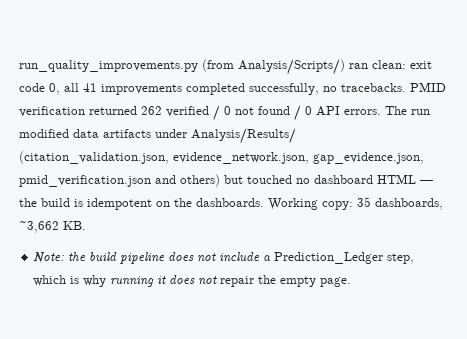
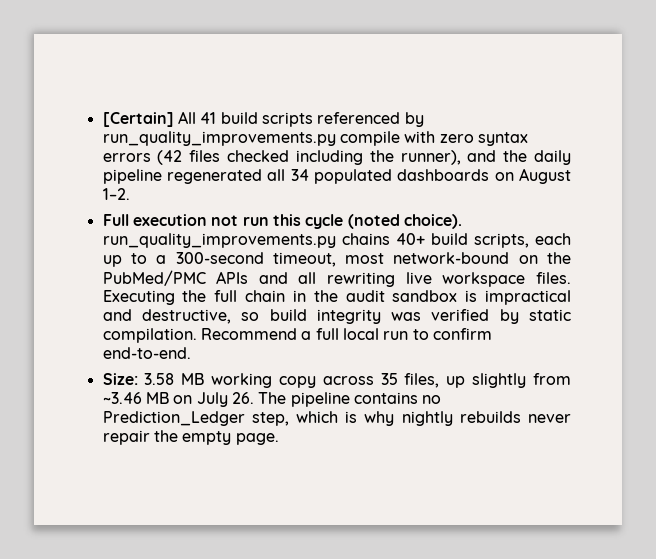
[19,59,432,75] [19,82,446,95] [19,105,430,121] [19,128,296,144] [19,151,424,164] [19,174,433,187] [19,197,443,210] [19,221,86,233] [33,252,271,264] run_quality_improvements.py (from Analysis/Scripts/) ran clean: exit code 0, all 41 improvements completed successfully, no tracebacks. PMID verification returned 262 verified / 0 not found / 0 API errors. The run modified data artifacts under Analysis/Results/ (citation_validation.json, evidence_network.json, gap_evidence.json, pmid_verification.json and others) but touched no dashboard HTML — the build is idempotent on the dashboards. Working copy: 35 dashboards, ~3,662 KB. // Note: the build pipeline does not include a -> [102,111,424,127] [102,131,528,146] [102,150,571,165] [102,168,571,184] [102,188,130,200] [102,214,462,229] [102,233,571,248] [102,252,571,267] [102,270,571,287] [102,290,571,305] [102,309,571,324] [102,328,492,343] [102,347,191,359] [102,373,571,388] [102,392,442,407] [Certain] All 41 build scripts referenced by run_quality_improvements.py compile with zero syntax errors (42 files checked including the runner), and the daily pipeline regenerated all 34 populated dashboards on August 1–2. // Full execution not run this cycle (noted choice). run_quality_improvements.py chains 40+ build scripts, each up to a 300-second timeout, most network-bound on the PubMed/PMC APIs and all rewriting live workspace files. Executing the full chain in the audit sandbox is impractical and destructive, so build integrity was verified by static compilation. Recommend a full local run to confirm end-to-end. // Size: 3.58 MB working copy across 35 files, up slightly from ~3.46 MB on July 26. The pipeline contains no
[110,275,218,287] running it does not -> [401,411,571,426] nightly rebuilds never

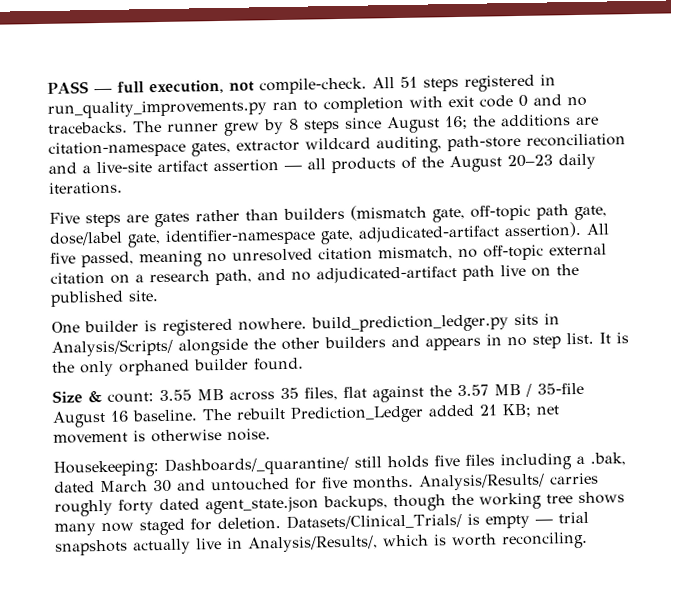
[102,111,424,127] [102,131,528,146] [102,150,571,165] [102,168,571,184] [102,188,130,200] [102,214,462,229] [102,233,571,248] [102,252,571,267] [102,270,571,287] [102,290,571,305] [102,309,571,324] [102,328,492,343] [102,347,191,359] [102,373,571,388] [102,392,442,407] [102,411,571,426] [102,430,279,445] [Certain] All 41 build scripts referenced by run_quality_improvements.py compile with zero syntax errors (42 files checked including the runner), and the daily pipeline regenerated all 34 populated dashboards on August 1–2. // Full execution not run this cycle (noted choice). run_quality_improvements.py chains 40+ build scripts, each up to a 300-second timeout, most network-bound on the PubMed/PMC APIs and all rewriting live workspace files. Executing the full chain in the audit sandbox is impractical and destructive, so build integrity was verified by static compilation. Recommend a full local run to confirm end-to-end. // Size: 3.58 MB working copy across 35 files, up slightly from ~3.46 MB on July 26. The pipeline contains no Prediction_Ledger step, which is why nightly rebuilds never repair the empty page. -> [47,74,556,95] [47,94,587,119] [48,114,599,136] [48,133,626,158] [48,153,596,174] [49,181,123,195] [49,204,607,228] [49,221,609,248] [50,243,607,268] [50,264,579,286] [50,290,159,307] [51,313,560,336] [51,332,629,357] [52,357,304,377] [52,382,584,403] [52,403,559,428] [53,428,271,444] [53,452,626,478] [54,472,599,493] [54,491,625,517] [54,511,589,536] [55,531,588,556] PASS — full execution, not compile-check. All 51 steps registered in run_quality_improvements.py ran to completion with exit code 0 and no tracebacks. The runner grew by 8 steps since August 16; the additions are citation-namespace gates, extractor wildcard auditing, path-store reconciliation and a live-site artifact assertion — all products of the August 20–23 daily iterations. // Five steps are gates rather than builders (mismatch gate, off-topic path gate, dose/label gate, identifier-namespace gate, adjudicated-artifact assertion). All five passed, meaning no unresolved citation mismatch, no off-topic external citation on a research path, and no adjudicated-artifact path live on the published site. // One builder is registered nowhere. build_prediction_ledger.py sits in Analysis/Scripts/ alongside the other builders and appears in no step list. It is the only orphaned builder found. // Size & count: 3.55 MB across 35 files, flat against the 3.57 MB / 35-file August 16 baseline. The rebuilt Prediction_Ledger added 21 KB; net movement is otherwise noise. // Housekeeping: Dashboards/_quarantine/ still holds five files including a .bak, dated March 30 and untouched for five months. Analysis/Results/ carries roughly forty dated agent_state.json backups, though the working tree shows many now staged for deletion. Datasets/Clinical_Trials/ is empty — trial snapshots actually live in Analysis/Results/, which is worth reconciling.

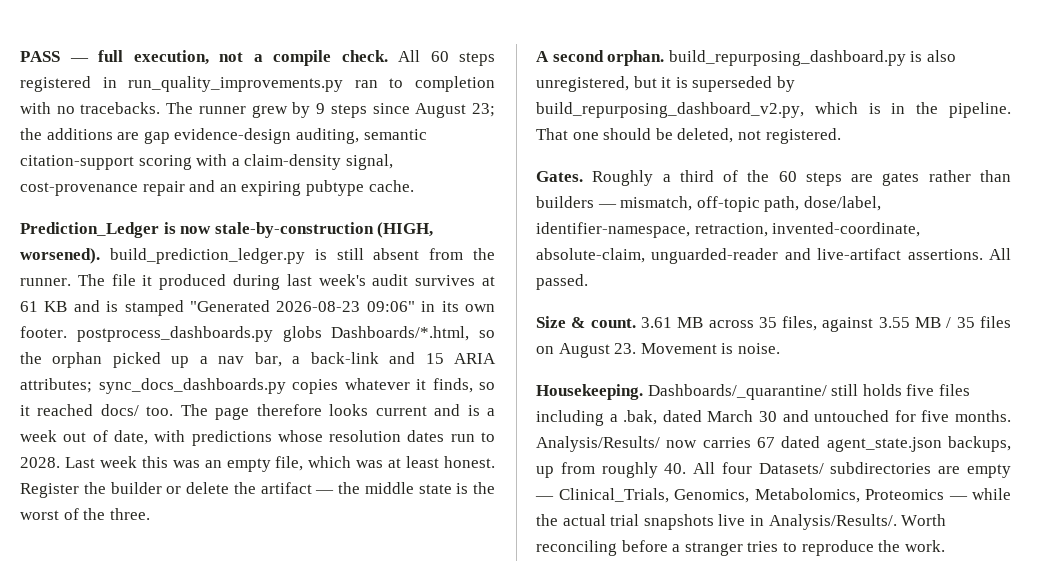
[258,76,418,95] compile-check. All 51 -> [253,50,449,66] a compile check. All 60
[448,94,562,108] exit code 0 and -> (51, 108) none
[289,118,299,130] 8 -> [316,103,326,114] 9
[444,115,468,130] 16; -> [472,103,496,117] 23;
[48,133,626,158] [48,153,596,174] [49,181,123,195] [49,212,80,224] citation-namespace gates, extractor wildcard auditing, path-store reconciliation and a live-site artifact assertion — all products of the August 20–23 daily iterations. // Five -> [143,128,427,144] [20,154,393,170] [20,180,414,196] [20,222,434,238] [20,248,495,264] [20,274,495,290] [20,300,495,316] [20,326,495,342] [20,352,496,368] [20,378,495,394] [20,404,495,420] [20,430,495,446] [20,456,496,472] [20,482,495,498] [20,508,150,520] [536,50,956,66] [536,76,795,92] [536,102,1011,118] [536,128,841,144] [536,170,797,186] gap evidence-design auditing, semantic citation-support scoring with a claim-density signal, cost-provenance repair and an expiring pubtype cache. // Prediction_Ledger is now stale-by-construction (HIGH, worsened). build_prediction_ledger.py is still absent from the runner. The file it produced during last week's audit survives at 61 KB and is stamped "Generated 2026-08-23 09:06" in its own footer. postprocess_dashboards.py globs Dashboards/*.html, so the orphan picked up a nav bar, a back-link and 15 ARIA attributes; sync_docs_dashboards.py copies whatever it finds, so it reached docs/ too. The page therefore looks current and is a week out of date, with predictions whose resolution dates run to 2028. Last week this was an empty file, which was at least honest. Register the builder or delete the artifact — the middle state is the worst of the three. // A second orphan. build_repurposing_dashboard.py is also unregistered, but it is superseded by build_repurposing_dashboard_v2.py, which is in the pipeline. That one should be deleted, not registered. // Gates. Roughly a third of the 60
[350,204,607,223] [49,221,609,248] [50,243,607,268] [50,264,579,286] [50,290,159,307] [51,313,560,336] [51,332,629,357] [52,357,304,377] (mismatch gate, off-topic path gate, dose/label gate, identifier-namespace gate, adjudicated-artifact assertion). All five passed, meaning no unresolved citation mismatch, no off-topic external citation on a research path, and no adjudicated-artifact path live on the published site. // One builder is registered nowhere. build_prediction_ledger.py sits in Analysis/Scripts/ alongside the other builders and appears in no step list. It is the only orphaned builder found. -> [597,196,881,212] [536,222,921,238] [536,248,1011,264] [536,274,588,290] — mismatch, off-topic path, dose/label, identifier-namespace, retraction, invented-coordinate, absolute-claim, unguarded-reader and live-artifact assertions. All passed.
[107,389,192,403] count: 3.55 -> [590,317,672,328] count. 3.61
[343,382,584,403] [52,403,559,428] [53,429,222,444] flat against the 3.57 MB / 35-file August 16 baseline. The rebuilt Prediction_Ledger added 21 KB; net movement is otherwise -> [822,316,1012,332] [536,343,734,358] against 3.55 MB / 35 files on August 23. Movement is
[53,460,159,478] Housekeeping: -> [536,384,643,400] Housekeeping.
[549,472,599,485] [54,491,625,517] [54,513,553,536] carries roughly forty dated agent_state.json backups, though the working tree shows many now staged for deletion. Datasets/Clinical_Trials/ is empty — -> [666,436,1011,452] [536,462,1011,478] [535,488,1011,503] [536,514,606,526] now carries 67 dated agent_state.json backups, up from roughly 40. All four Datasets/ subdirectories are empty — Clinical_Trials, Genomics, Metabolomics, Proteomics — while the actual
[133,538,191,555] actually -> (714, 522) none
[248,531,588,553] Analysis/Results/, which is worth reconciling. -> [768,514,947,530] [536,540,945,556] Analysis/Results/. Worth reconciling before a stranger tries to reproduce the work.

